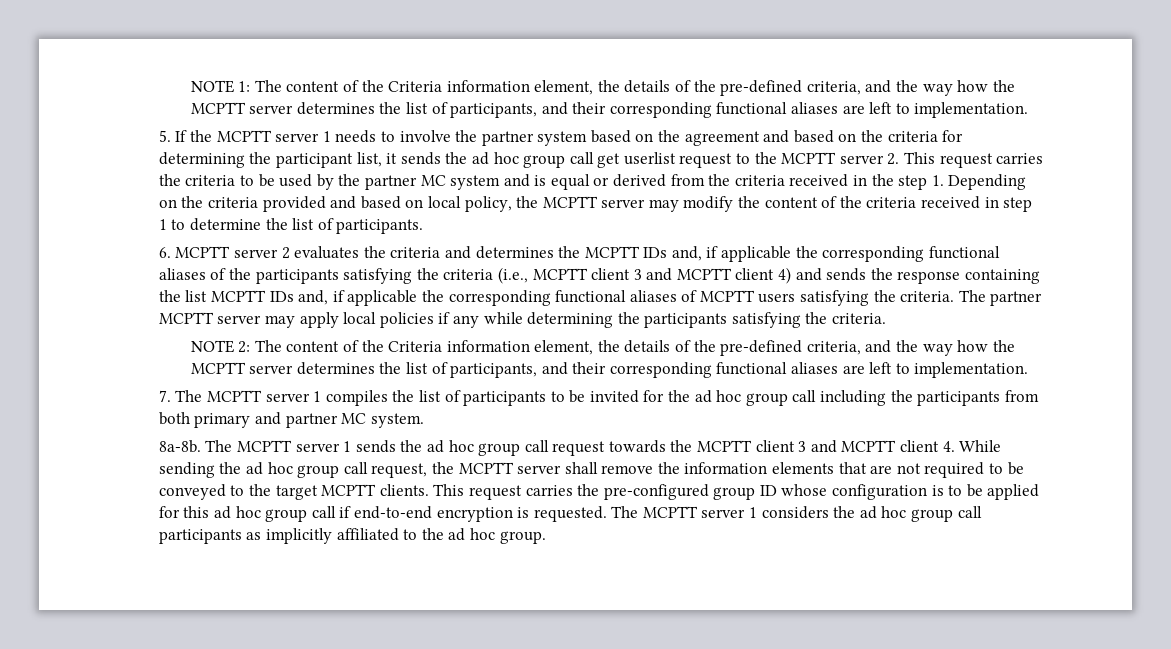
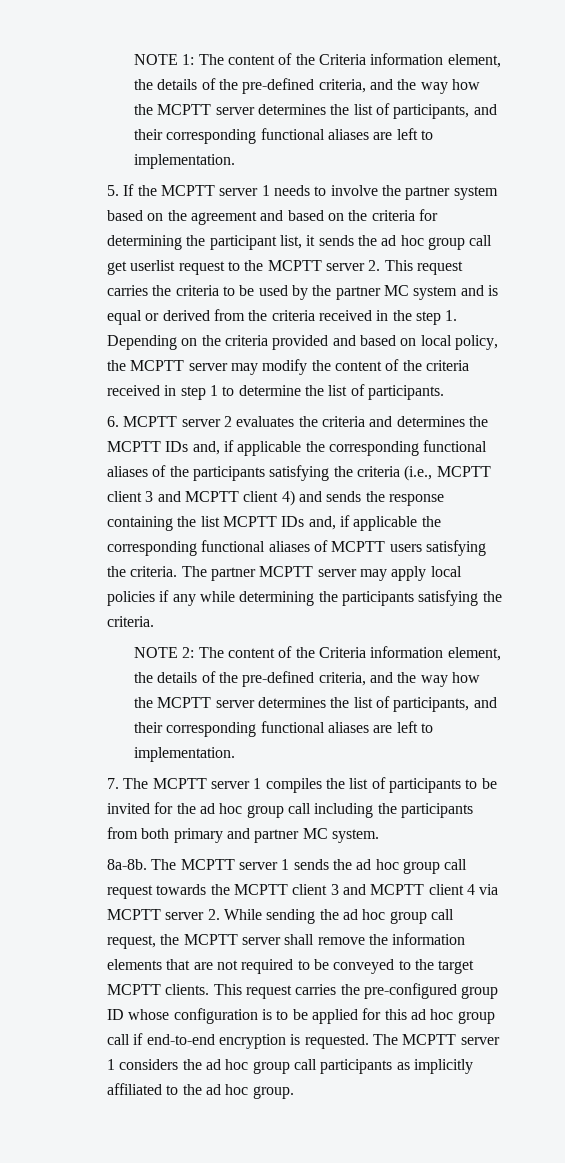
[942,441,955,452] 4. -> [466,884,499,895] [107,909,220,920] 4 via MCPTT server 2.

